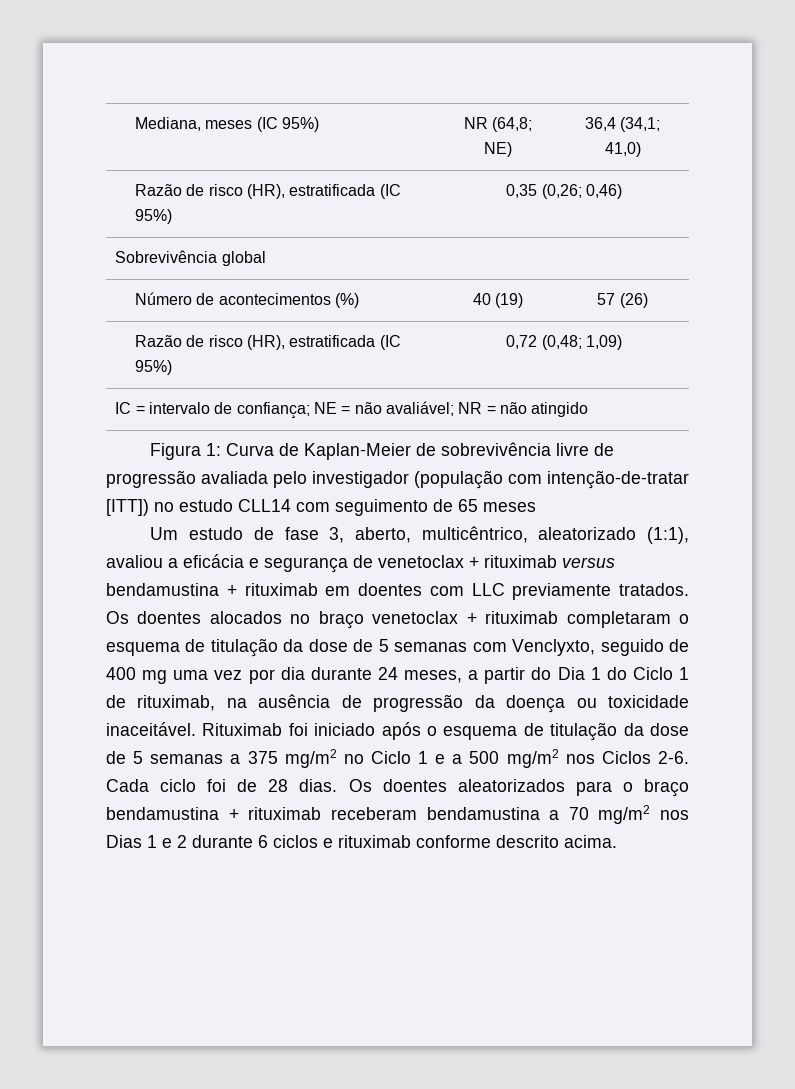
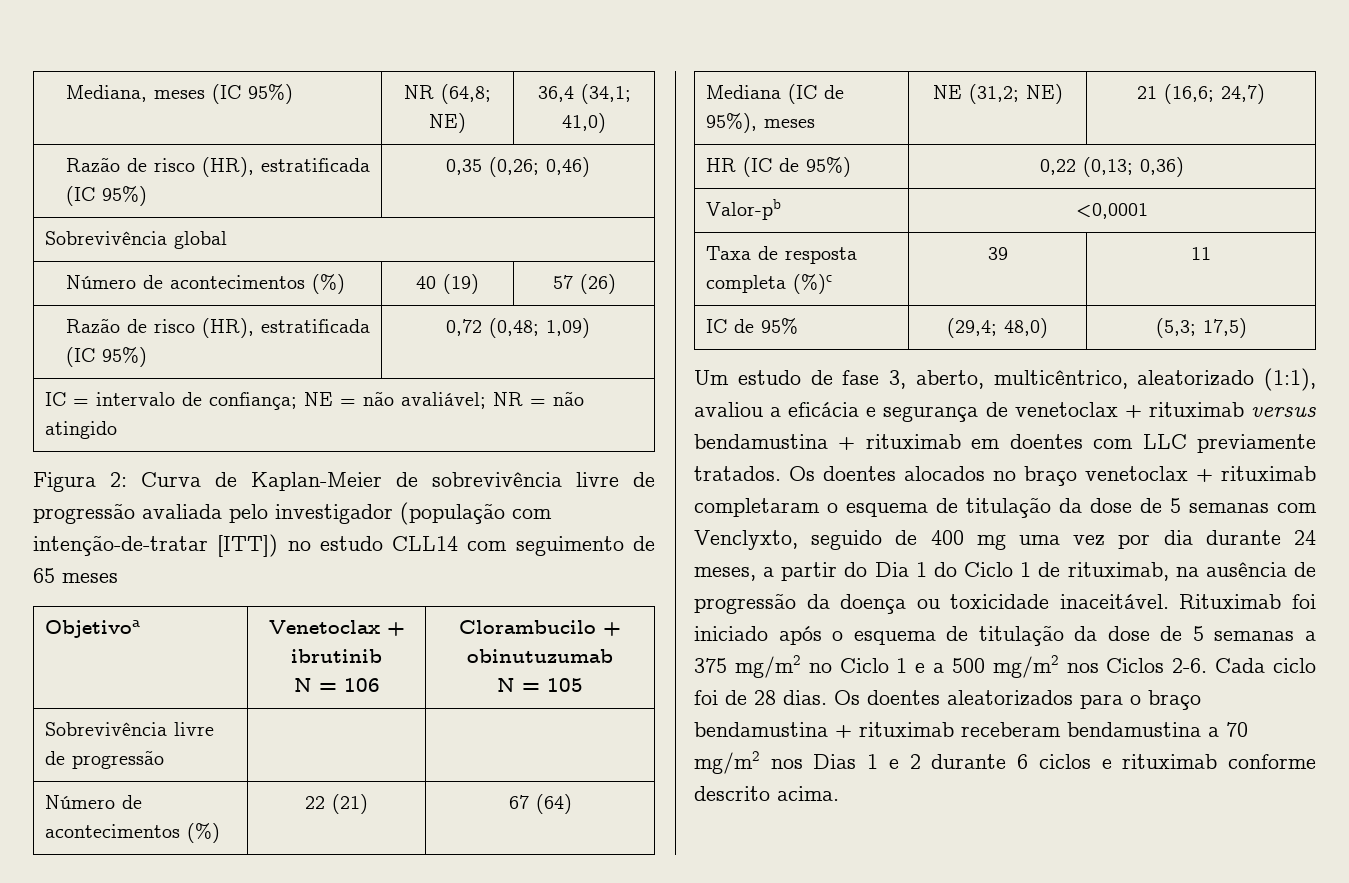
[206,443,222,456] 1: -> [110,472,127,487] 2:
(536, 507) none -> [44,620,140,638] [268,620,405,636] [291,649,382,663] [293,678,380,692] [459,620,621,636] [467,649,613,663] [497,678,583,692] [44,722,214,736] [44,750,164,769] [44,795,142,809] [44,823,220,843] [305,794,368,814] [508,794,572,814] [705,84,844,104] [705,113,815,133] [932,84,1063,104] [1137,84,1265,104] [705,157,851,177] [1040,157,1184,177] [705,199,781,220] [1076,203,1148,219] [705,246,857,264] [705,274,832,294] [987,247,1008,260] [1191,247,1211,260] [705,318,798,334] [947,318,1048,338] [1155,318,1247,338] // Objetivoa | Venetoclax + ibrutinib // N = 106 | Clorambucilo + obinutuzumab // N = 105 // Sobrevivência livre de progressão | | // Número de acontecimentos (%) | 22 (21) | 67 (64) // Mediana (IC de 95%), meses | NE (31,2; NE) | 21 (16,6; 24,7) // HR (IC de 95%) | 0,22 (0,13; 0,36) // Valor-pb | <0,0001 // Taxa de resposta completa (%)c | 39 | 11 // IC de 95% | (29,4; 48,0) | (5,3; 17,5)

